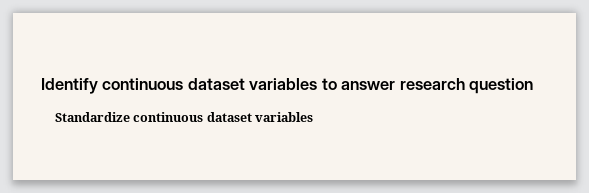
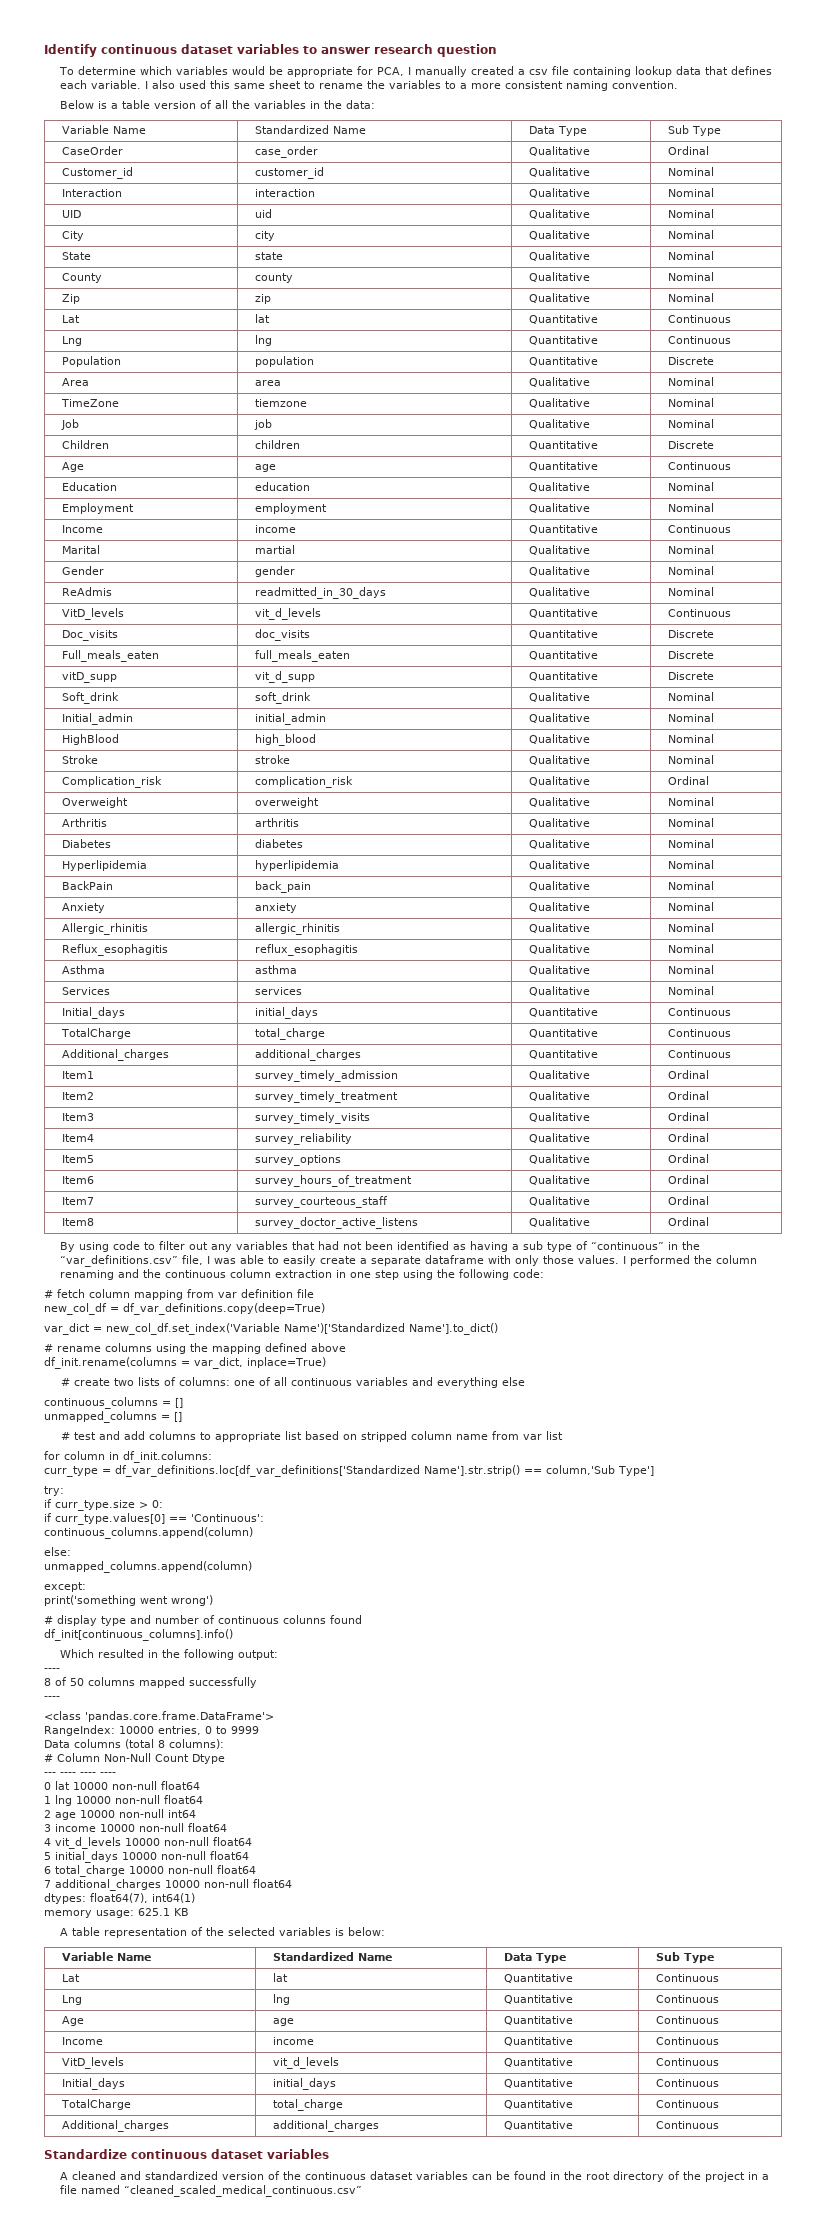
[54,112,314,122] Standardize continuous dataset variables -> [58,66,772,77] [59,80,678,91] [59,100,375,109] [62,125,147,134] [255,125,367,134] [529,126,588,136] [668,125,722,136] [62,146,124,155] [255,146,319,158] [529,146,591,156] [668,146,710,155] [62,167,134,179] [255,167,325,179] [529,167,591,177] [668,167,715,176] [62,189,123,197] [255,189,316,197] [529,188,591,198] [668,188,715,197] [62,210,82,218] [255,209,273,218] [529,209,591,219] [668,209,715,218] [62,231,85,241] [255,231,276,241] [529,230,591,240] [668,230,715,239] [62,252,92,260] [255,252,284,260] [529,251,591,261] [668,251,715,260] [62,273,103,283] [255,273,294,283] [529,272,591,282] [668,272,715,281] [62,294,81,304] [255,294,272,304] [529,293,591,303] [668,293,715,302] [62,315,81,323] [255,314,271,323] [529,315,599,324] [668,315,732,323] [62,336,83,346] [255,335,273,346] [529,336,599,345] [668,336,732,344] [62,356,122,367] [255,356,315,367] [529,357,599,366] [668,357,715,365] [62,378,90,386] [255,380,282,386] [529,377,591,387] [668,377,715,386] [61,399,120,407] [255,399,308,407] [529,398,591,408] [668,398,715,407] [61,419,80,430] [254,419,273,430] [529,419,591,429] [668,419,715,428] [62,440,110,449] [255,440,301,449] [529,441,599,450] [668,441,715,449] [62,462,85,472] [255,464,277,472] [529,462,599,471] [668,462,732,470] [62,482,118,491] [255,482,311,491] [529,482,591,492] [668,482,715,491] [62,503,135,514] [255,503,328,514] [529,503,591,513] [668,503,715,512] [62,525,104,533] [255,525,297,533] [529,525,599,534] [668,525,732,533] [62,545,101,554] [255,545,296,554] [529,545,591,555] [668,545,715,554] [62,566,105,575] [255,566,296,577] [529,566,591,576] [668,566,715,575] [62,587,113,596] [255,587,387,599] [529,587,591,597] [668,587,715,596] [62,608,125,620] [255,608,322,620] [529,609,599,618] [668,609,732,617] [62,630,119,641] [255,629,311,641] [529,630,599,639] [668,630,715,638] [62,650,160,662] [255,650,351,662] [529,651,599,660] [668,651,715,659] [62,672,118,683] [255,671,316,683] [529,672,599,681] [668,672,715,680] [62,692,120,704] [255,692,312,704] [529,692,591,702] [668,692,715,701] [62,713,134,725] [255,713,327,725] [529,713,591,723] [668,713,715,722] [62,734,120,745] [255,734,317,746] [529,734,591,744] [668,734,715,743] [62,755,99,764] [255,755,291,764] [529,755,591,765] [668,755,715,764] [62,776,163,788] [255,776,354,788] [529,776,591,786] [668,776,710,785] [62,797,129,808] [255,797,320,808] [529,797,591,807] [668,797,715,806] [62,818,108,827] [255,818,300,827] [529,818,591,828] [668,818,715,827] [62,839,112,848] [255,839,304,848] [529,839,591,849] [668,839,715,848] [62,860,148,871] [255,860,340,871] [529,860,591,870] [668,860,715,869] [62,881,114,890] [255,881,312,893] [529,881,591,891] [668,881,715,890] [62,903,106,913] [255,903,298,913] [529,902,591,912] [668,902,715,911] [62,923,149,935] [255,923,341,935] [529,923,591,933] [668,923,715,932] [62,944,169,956] [255,944,359,956] [529,944,591,954] [668,944,715,953] [62,965,106,974] [255,965,298,974] [529,965,591,975] [668,965,715,974] [62,987,111,995] [255,987,303,995] [529,986,591,996] [668,986,715,995] [62,1007,126,1019] [255,1007,319,1019] [529,1008,599,1017] [668,1008,732,1016] [61,1028,132,1039] [255,1028,326,1040] [529,1029,599,1038] [668,1029,732,1037] [62,1049,170,1061] [255,1049,362,1061] [529,1050,599,1059] [668,1050,732,1058] [62,1071,95,1079] [255,1070,399,1082] [529,1070,591,1080] [668,1070,710,1079] [62,1092,95,1100] [255,1091,399,1103] [529,1091,591,1101] [668,1091,710,1100] [62,1113,95,1121] [255,1112,371,1124] [529,1112,591,1122] [668,1112,710,1121] [62,1134,95,1142] [255,1133,353,1145] [529,1133,591,1143] [668,1133,710,1142] [62,1155,95,1163] [255,1155,342,1166] [529,1154,591,1164] [668,1154,710,1163] [62,1176,95,1184] [255,1175,413,1187] [529,1175,591,1185] [668,1175,710,1184] [62,1197,95,1205] [255,1196,389,1208] [529,1196,591,1206] [668,1196,710,1205] [62,1218,95,1226] [255,1217,419,1229] [529,1217,591,1227] [668,1217,710,1226] [59,1241,700,1252] [59,1255,757,1267] [59,1269,544,1280] [44,1289,314,1300] [44,1303,325,1315] [44,1323,498,1335] [44,1343,346,1354] [44,1357,326,1369] [60,1377,525,1388] [44,1397,183,1409] [44,1411,182,1423] [60,1431,563,1442] [44,1451,212,1463] [44,1465,654,1477] [44,1486,64,1496] [44,1499,163,1511] [44,1513,264,1525] [44,1527,253,1539] [44,1547,71,1556] [44,1561,252,1573] [44,1582,86,1592] [44,1595,213,1606] [44,1615,362,1626] [44,1629,233,1641] [59,1649,278,1660] [44,1668,60,1672] [44,1677,257,1688] [44,1696,60,1700] [44,1711,274,1722] [44,1725,259,1736] [44,1739,224,1749] [44,1753,225,1764] [44,1772,116,1776] [44,1781,200,1790] [44,1795,203,1806] [44,1809,196,1820] [44,1823,227,1832] [44,1837,252,1849] [44,1851,249,1863] [44,1865,256,1877] [44,1879,292,1891] [44,1893,195,1904] [44,1908,189,1918] [59,1927,385,1938] [62,1952,152,1961] [273,1952,393,1961] [504,1953,567,1963] [656,1952,715,1963] [62,1974,81,1982] [273,1973,289,1982] [504,1974,574,1983] [656,1974,720,1982] [62,1995,83,2005] [273,1994,291,2005] [504,1995,574,2004] [656,1995,720,2003] [62,2016,85,2026] [273,2018,295,2026] [504,2016,574,2025] [656,2016,720,2024] [62,2037,104,2045] [273,2037,315,2045] [504,2037,574,2046] [656,2037,720,2045] [62,2057,125,2069] [273,2057,340,2069] [504,2058,574,2067] [656,2058,720,2066] [62,2078,126,2090] [273,2078,337,2090] [504,2079,574,2088] [656,2079,720,2087] [61,2099,132,2110] [273,2099,344,2111] [504,2100,574,2109] [656,2100,720,2108] [62,2120,170,2132] [273,2120,380,2132] [504,2121,574,2130] [656,2121,720,2129] [44,2149,329,2159] [59,2171,769,2182] [59,2185,362,2197] To determine which variables would be appropriate for PCA, I manually created a csv file containing lookup data that defines each variable. I also used this same sheet to rename the variables to a more consistent naming convention. // Below is a table version of all the variables in the data: // Variable Name | Standardized Name | Data Type | Sub Type // CaseOrder | case_order | Qualitative | Ordinal // Customer_id | customer_id | Qualitative | Nominal // Interaction | interaction | Qualitative | Nominal // UID | uid | Qualitative | Nominal // City | city | Qualitative | Nominal // State | state | Qualitative | Nominal // County | county | Qualitative | Nominal // Zip | zip | Qualitative | Nominal // Lat | lat | Quantitative | Continuous // Lng | lng | Quantitative | Continuous // Population | population | Quantitative | Discrete // Area | area | Qualitative | Nominal // TimeZone | tiemzone | Qualitative | Nominal // Job | job | Qualitative | Nominal // Children | children | Quantitative | Discrete // Age | age | Quantitative | Continuous // Education | education | Qualitative | Nominal // Employment | employment | Qualitative | Nominal // Income | income | Quantitative | Continuous // Marital | martial | Qualitative | Nominal // Gender | gender | Qualitative | Nominal // ReAdmis | readmitted_in_30_days | Qualitative | Nominal // VitD_levels | vit_d_levels | Quantitative | Continuous // Doc_visits | doc_visits | Quantitative | Discrete // Full_meals_eaten | full_meals_eaten | Quantitative | Discrete // vitD_supp | vit_d_supp | Quantitative | Discrete // Soft_drink | soft_drink | Qualitative | Nominal // Initial_admin | initial_admin | Qualitative | Nominal // HighBlood | high_blood | Qualitative | Nominal // Stroke | stroke | Qualitative | Nominal // Complication_risk | complication_risk | Qualitative | Ordinal // Overweight | overweight | Qualitative | Nominal // Arthritis | arthritis | Qualitative | Nominal // Diabetes | diabetes | Qualitative | Nominal // Hyperlipidemia | hyperlipidemia | Qualitative | Nominal // BackPain | back_pain | Qualitative | Nominal // Anxiety | anxiety | Qualitative | Nominal // Allergic_rhinitis | allergic_rhinitis | Qualitative | Nominal // Reflux_esophagitis | reflux_esophagitis | Qualitative | Nominal // Asthma | asthma | Qualitative | Nominal // Services | services | Qualitative | Nominal // Initial_days | initial_days | Quantitative | Continuous // TotalCharge | total_charge | Quantitative | Continuous // Additional_charges | additional_charges | Quantitative | Continuous // Item1 | survey_timely_admission | Qualitative | Ordinal // Item2 | survey_timely_treatment | Qualitative | Ordinal // Item3 | survey_timely_visits | Qualitative | Ordinal // Item4 | survey_reliability | Qualitative | Ordinal // Item5 | survey_options | Qualitative | Ordinal // Item6 | survey_hours_of_treatment | Qualitative | Ordinal // Item7 | survey_courteous_staff | Qualitative | Ordinal // Item8 | survey_doctor_active_listens | Qualitative | Ordinal // By using code to filter out any variables that had not been identified as having a sub type of “continuous” in the “var_definitions.csv” file, I was able to easily create a separate dataframe with only those values. I performed the column renaming and the continuous column extraction in one step using the following code: // # fetch column mapping from var definition file // new_col_df = df_var_definitions.copy(deep=True) // var_dict = new_col_df.set_index('Variable Name')['Standardized Name'].to_dict() // # rename columns using the mapping defined above // df_init.rename(columns = var_dict, inplace=True) // # create two lists of columns: one of all continuous variables and everything else // continuous_columns = [] // unmapped_columns = [] // # test and add columns to appropriate list based on stripped column name from var list // for column in df_init.columns: // curr_type = df_var_definitions.loc[df_var_definitions['Standardized Name'].str.strip() == column,'Sub Type'] // try: // if curr_type.size > 0: // if curr_type.values[0] == 'Continuous': // continuous_columns.append(column) // else: // unmapped_columns.append(column) // except: // print('something went wrong') // # display type and number of continuous colunns found // df_init[continuous_columns].info() // Which resulted in the following output: // ---- // 8 of 50 columns mapped successfully // ---- // <class 'pandas.core.frame.DataFrame'> // RangeIndex: 10000 entries, 0 to 9999 // Data columns (total 8 columns): // # Column Non-Null Count Dtype // --- ---- ---- ---- // 0 lat 10000 non-null float64 // 1 lng 10000 non-null float64 // 2 age 10000 non-null int64 // 3 income 10000 non-null float64 // 4 vit_d_levels 10000 non-null float64 // 5 initial_days 10000 non-null float64 // 6 total_charge 10000 non-null float64 // 7 additional_charges 10000 non-null float64 // dtypes: float64(7), int64(1) // memory usage: 625.1 KB // A table representation of the selected variables is below: // Variable Name | Standardized Name | Data Type | Sub Type // Lat | lat | Quantitative | Continuous // Lng | lng | Quantitative | Continuous // Age | age | Quantitative | Continuous // Income | income | Quantitative | Continuous // VitD_levels | vit_d_levels | Quantitative | Continuous // Initial_days | initial_days | Quantitative | Continuous // TotalCharge | total_charge | Quantitative | Continuous // Additional_charges | additional_charges | Quantitative | Continuous // Standardize continuous dataset variables // A cleaned and standardized version of the continuous dataset variables can be found in the root directory of the project in a file named “cleaned_scaled_medical_continuous.csv”

